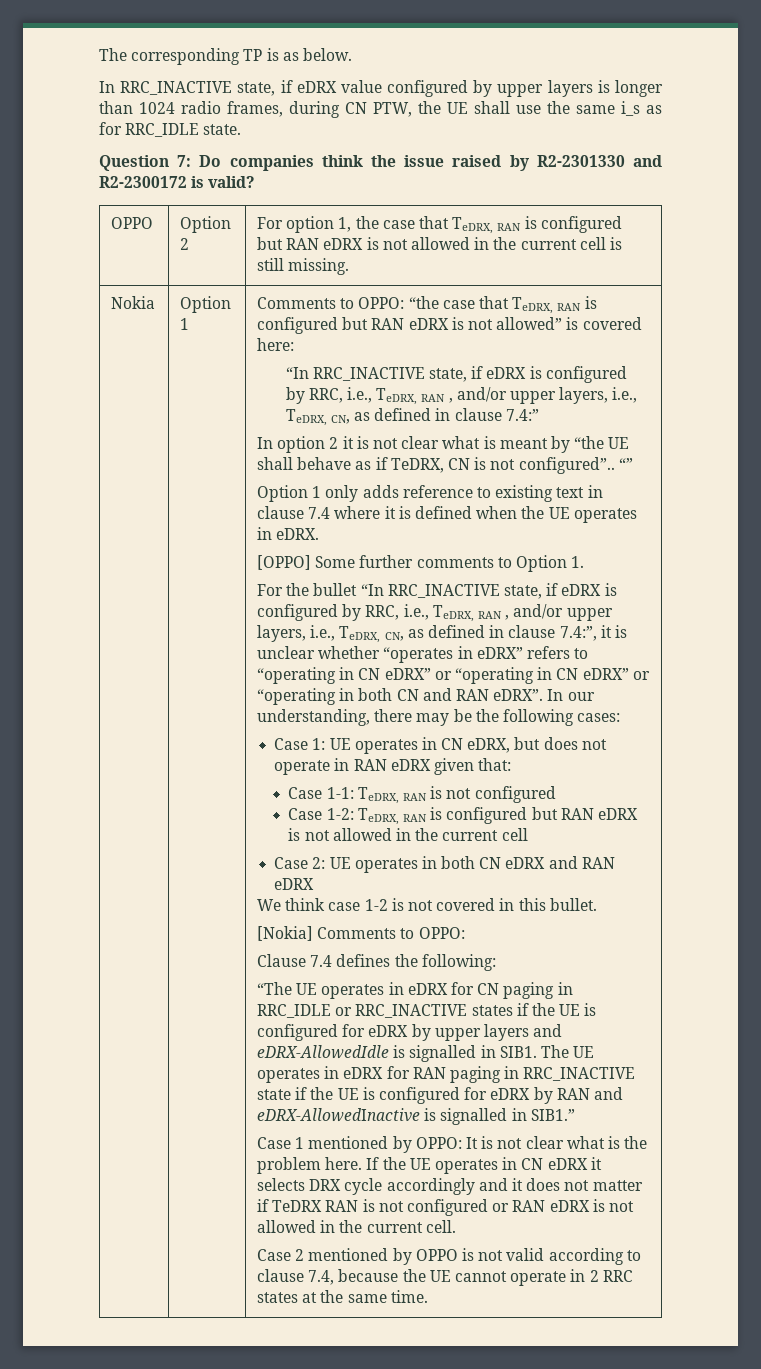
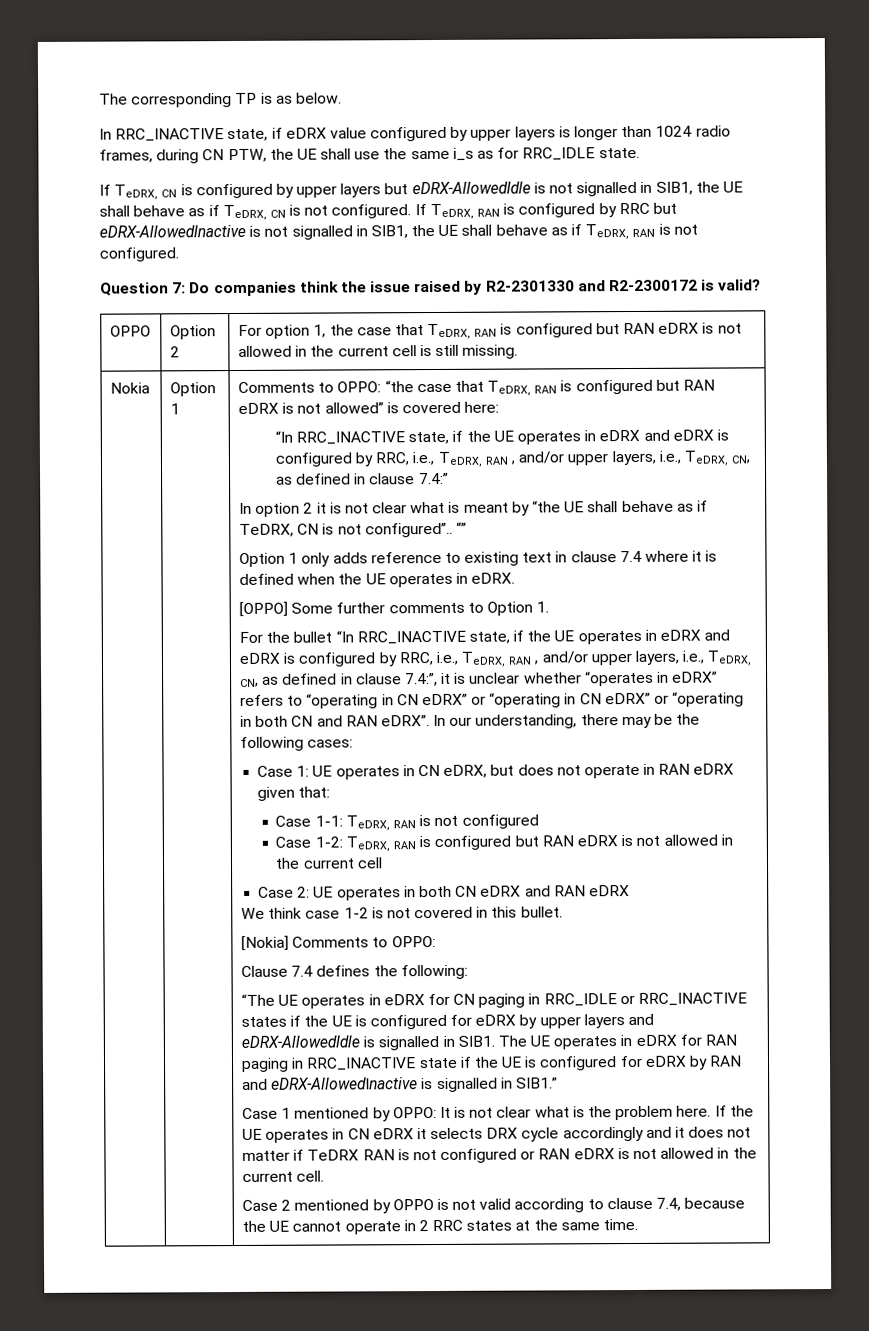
(242, 129) none -> [99,181,743,200] [99,202,677,221] [99,223,698,240] [99,247,179,262] // If TeDRX, CN is configured by upper layers but eDRX-AllowedIdle is not signalled in SIB1, the UE shall behave as if TeDRX, CN is not configured. If TeDRX, RAN is configured by RRC but eDRX-AllowedInactive is not signalled in SIB1, the UE shall behave as if TeDRX, RAN is not configured.
(484, 372) none -> [466,429,670,445] the UE operates in eDRX and
(559, 589) none -> [527,629,731,645] the UE operates in eDRX and

